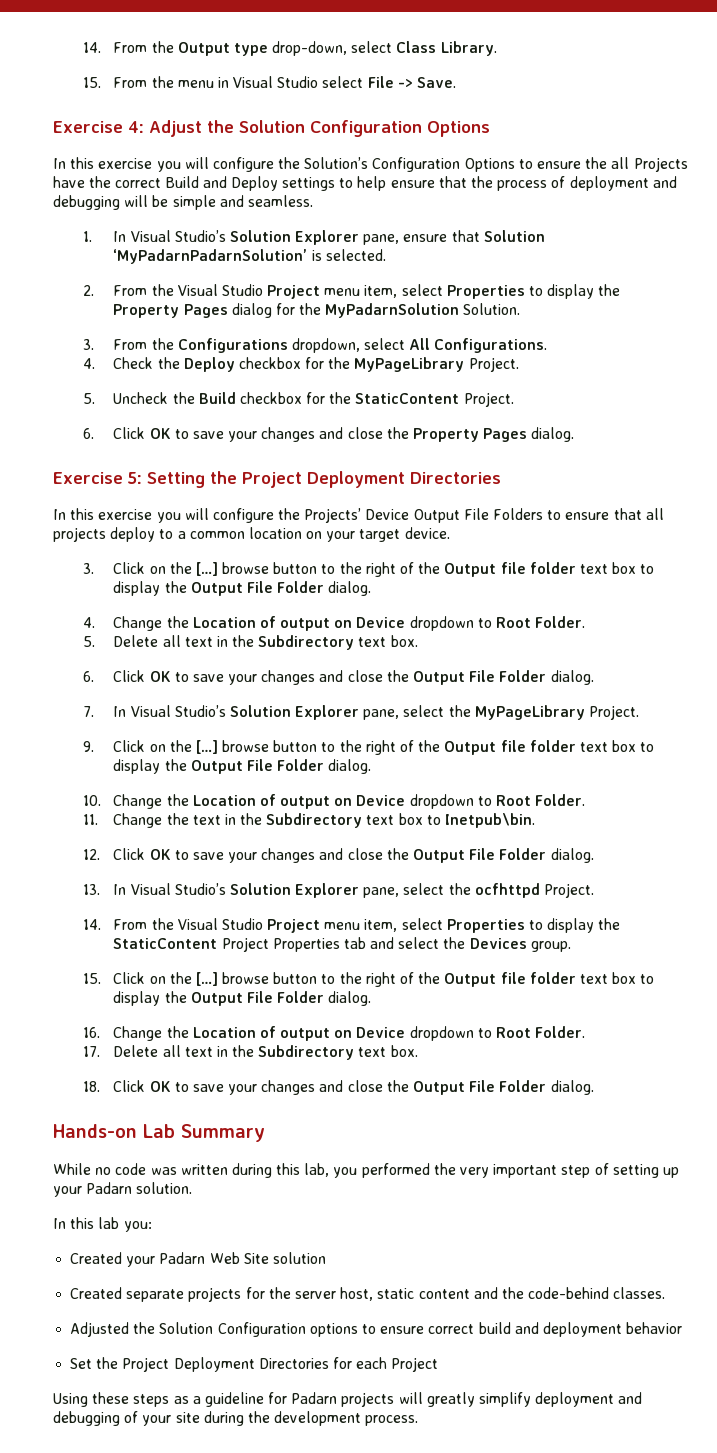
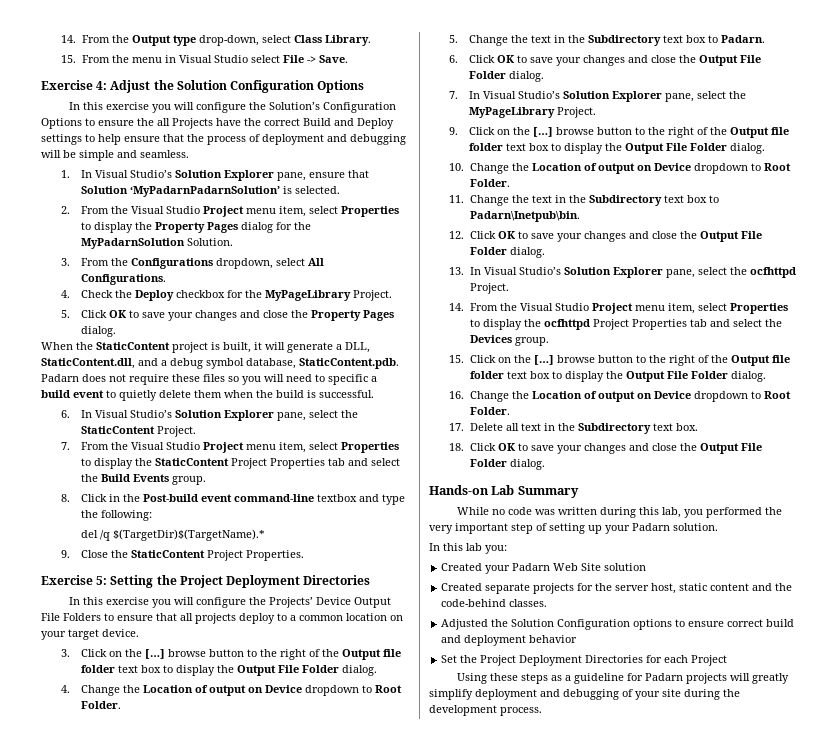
[113,392,514,407] [83,428,95,439] Uncheck the Build checkbox for the StaticContent Project. // 6. -> (71, 314) none
(575, 434) none -> [41,342,370,353] [41,358,399,369] [41,374,377,385] [41,390,374,401] [61,410,359,421] [81,426,197,437] [61,442,400,453] [81,458,401,469] [81,474,207,485] [61,494,406,505] [81,510,153,521] [81,529,266,541] [61,550,305,561] // When the StaticContent project is built, it will generate a DLL, StaticContent.dll, and a debug symbol database, StaticContent.pdb. Padarn does not require these files so you will need to specific a build event to quietly delete them when the build is successful. // 6. In Visual Studio’s Solution Explorer pane, select the StaticContent Project. // 7. From the Visual Studio Project menu item, select Properties to display the StaticContent Project Properties tab and select the Build Events group. // 8. Click in the Post-build event command-line textbox and type the following: // del /q $(TargetDir)$(TargetName).* // 9. Close the StaticContent Project Properties.
[113,635,418,650] Delete all text in the Subdirectory text box. -> [469,35,766,46] Change the text in the Subdirectory text box to Padarn.
[445,813,536,828] Inetpub\bin. -> [469,211,580,222] Padarn\Inetpub\bin.
[113,938,218,949] StaticContent -> [543,319,590,330] ocfhttpd

